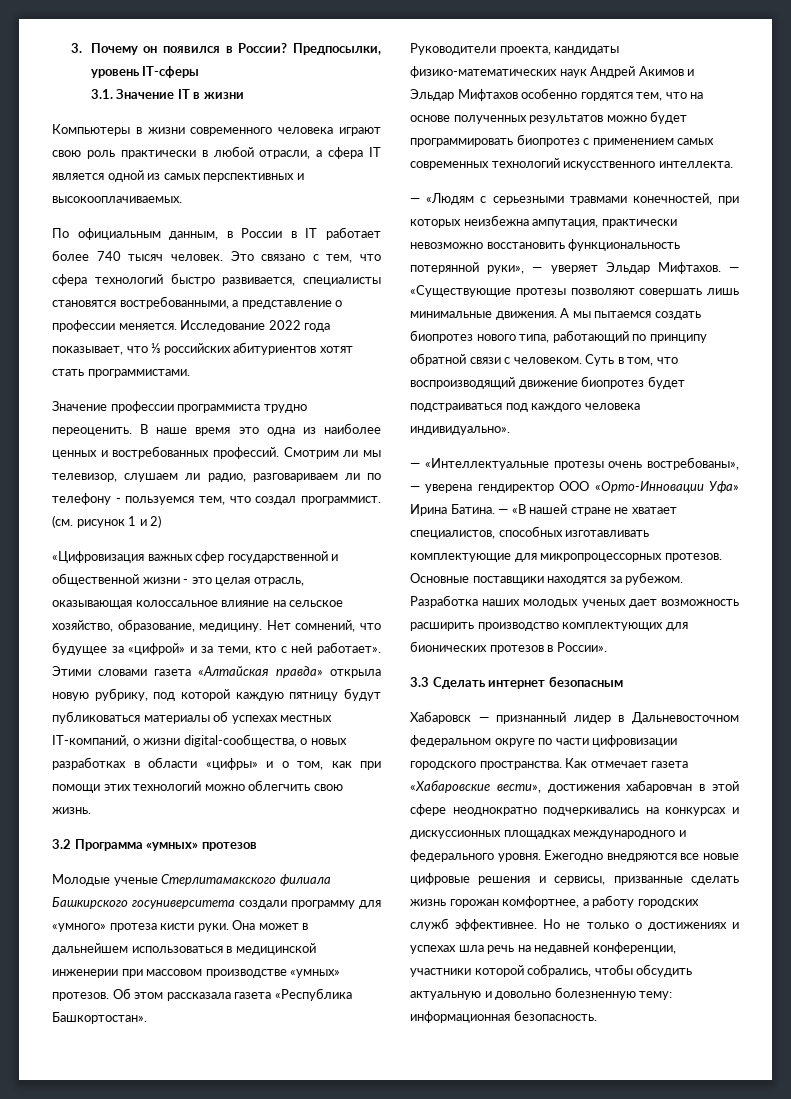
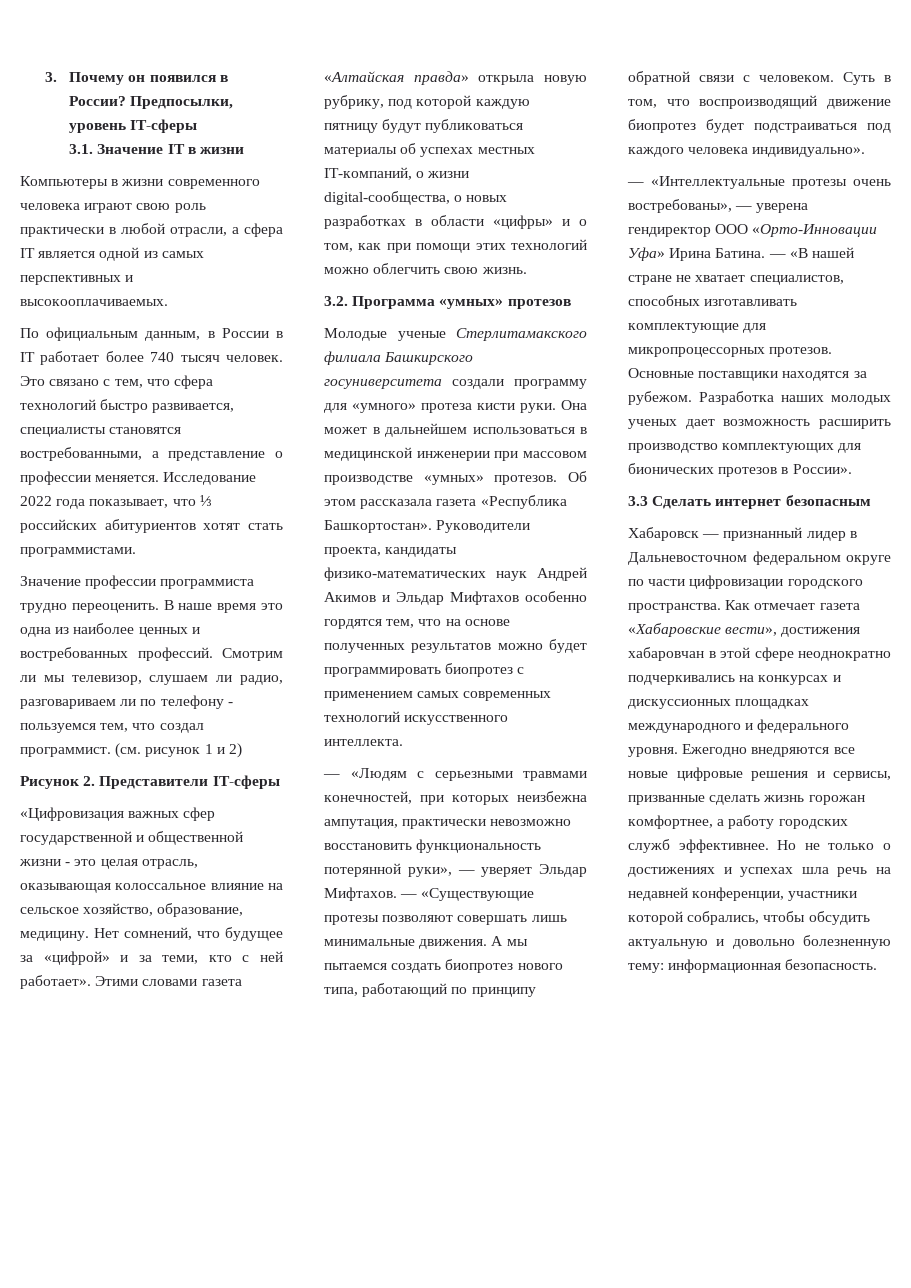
(162, 521) none -> [20,775,280,789] // Рисунок 2. Представители IT-сферы
[52,839,71,849] 3.2 -> [324,296,348,306] 3.2.
(147, 1018) // -> (432, 526) none

